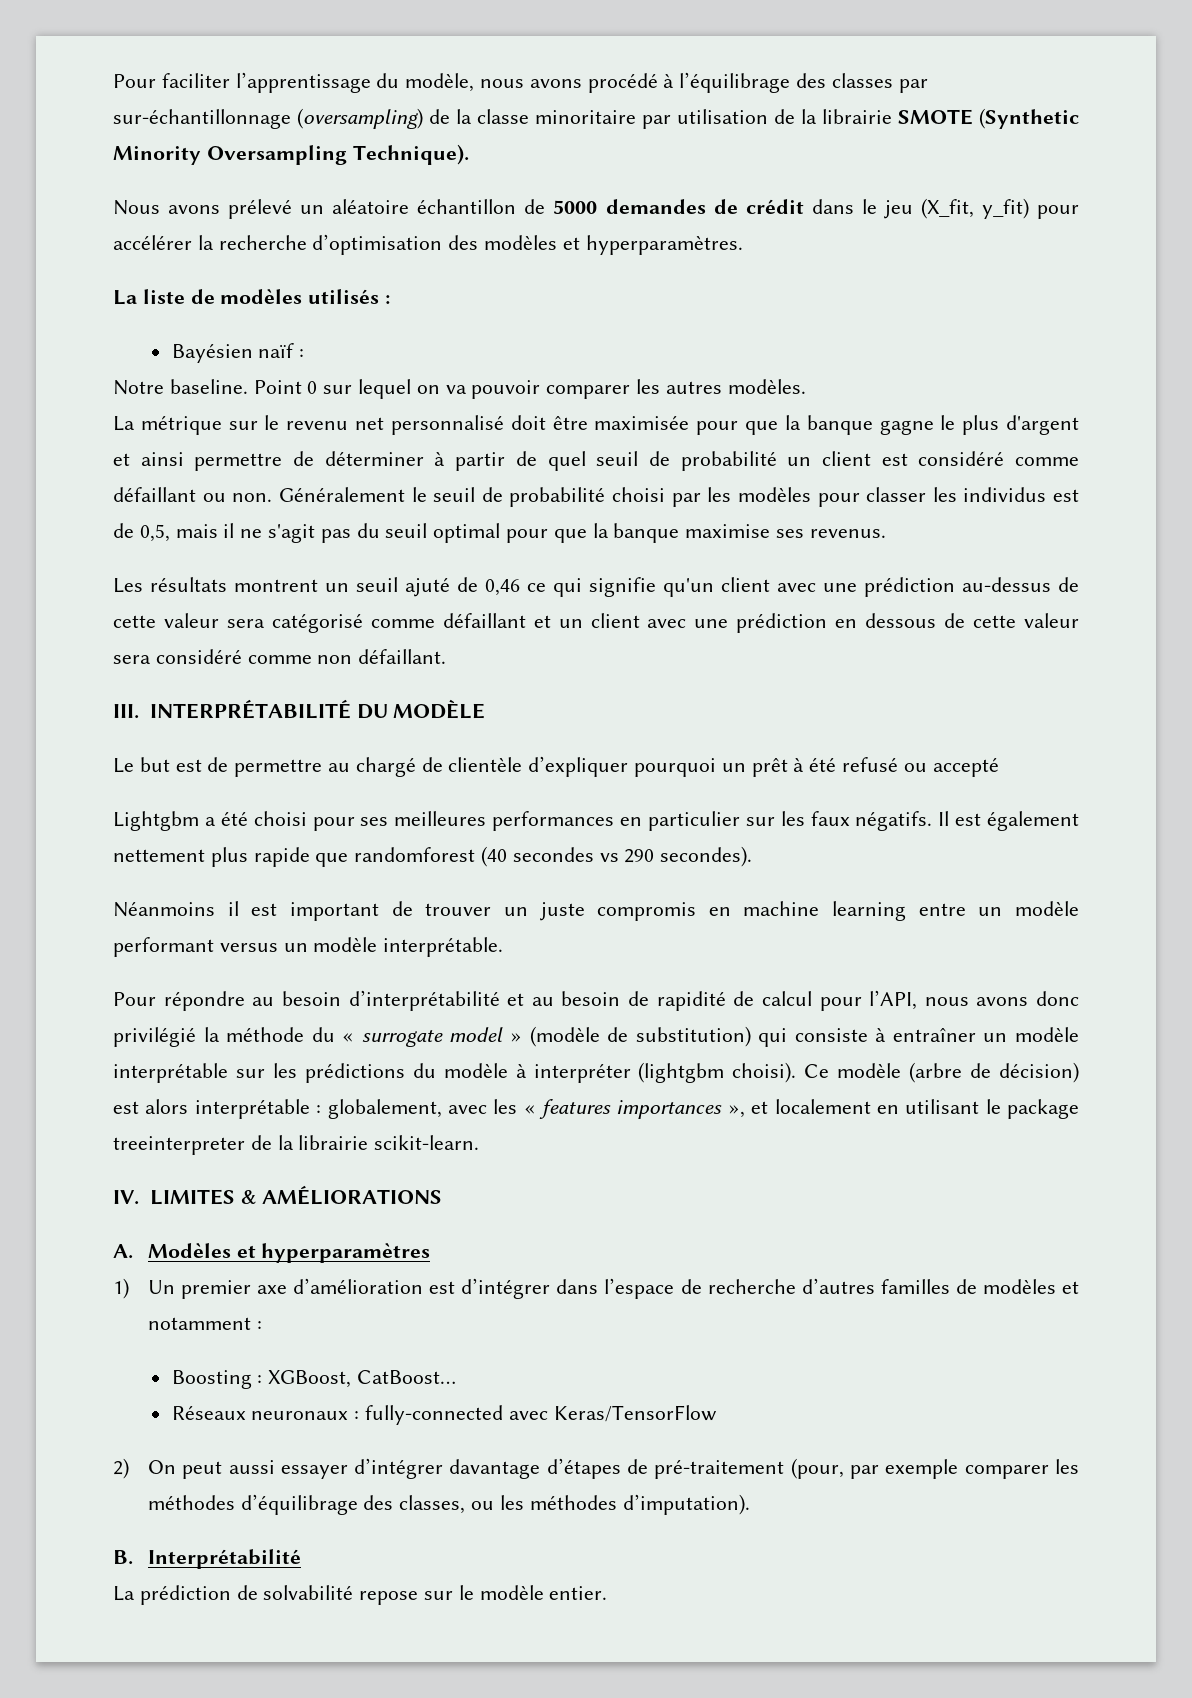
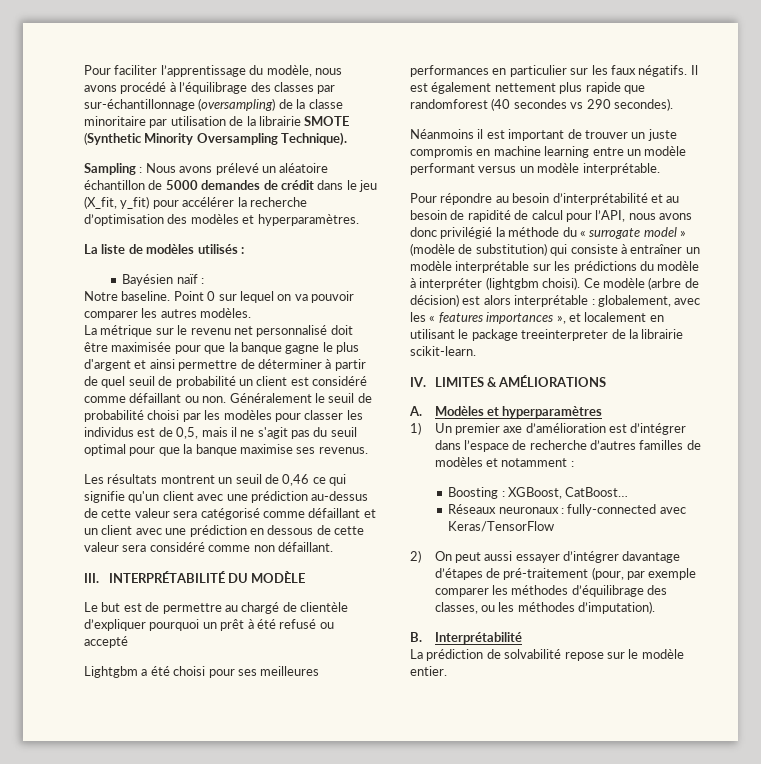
(469, 154) none -> [84,163,143,175] Sampling :
[405,577,450,597] ajuté -> (262, 479) none

